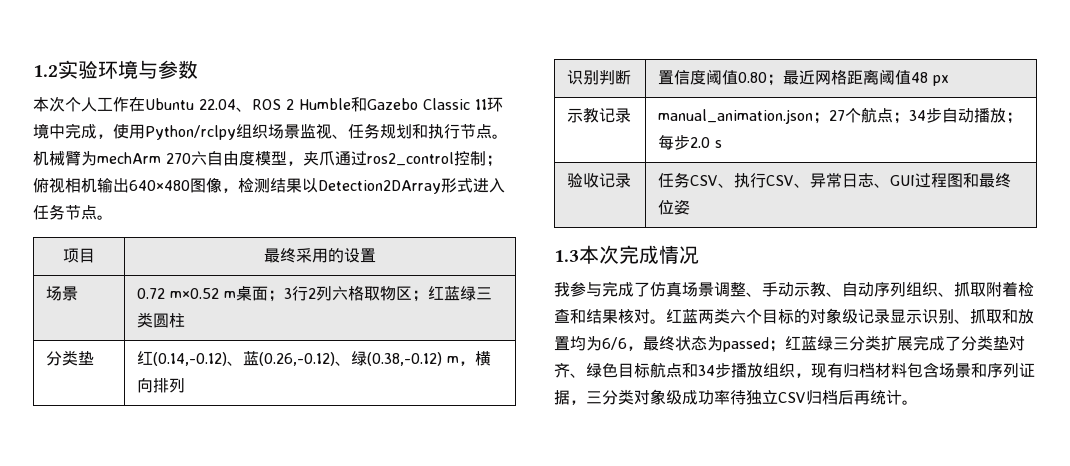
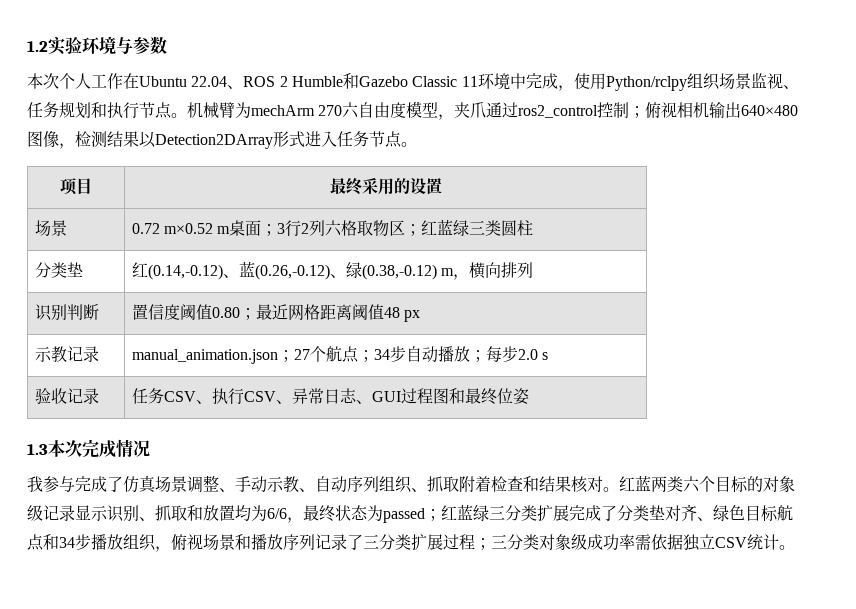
[811,362,1035,378] [554,390,586,405] 现有归档材料包含场景和序列证据， -> [171,534,491,551] 俯视场景和播放序列记录了三分类扩展过程；
[730,390,746,405] 待 -> [635,534,683,550] 需依据
[806,390,870,405] 归档后再 -> (747, 542) none

